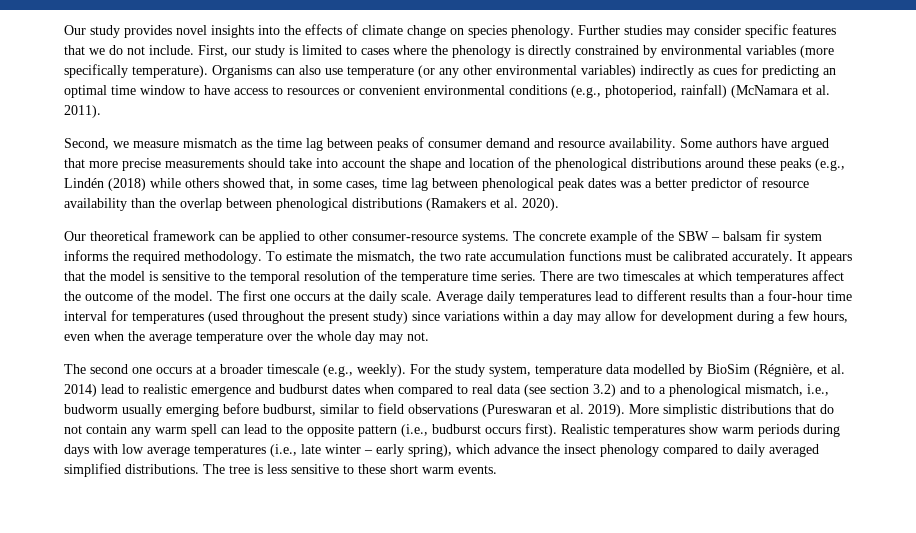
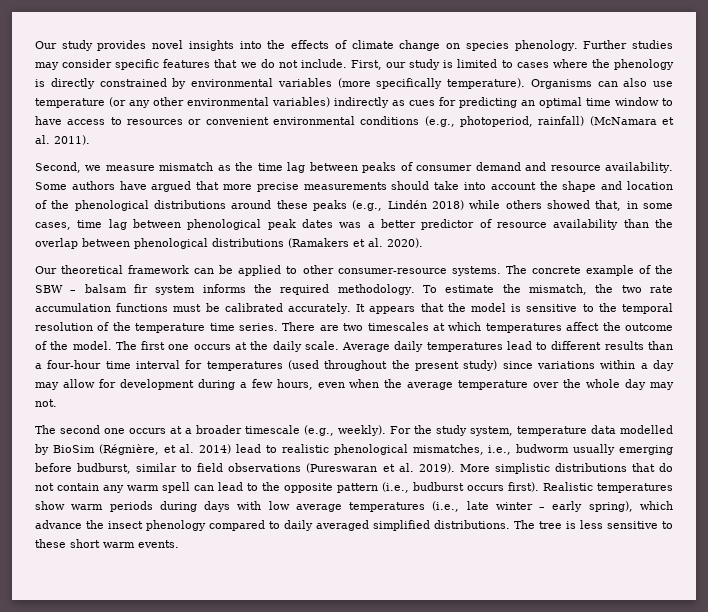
[108,178,146,191] (2018) -> [431,200,464,210] 2018)
[191,384,803,397] emergence and budburst dates when compared to real data (see section 3.2) and to a phenological mismatch, -> [333,444,484,455] phenological mismatches,

